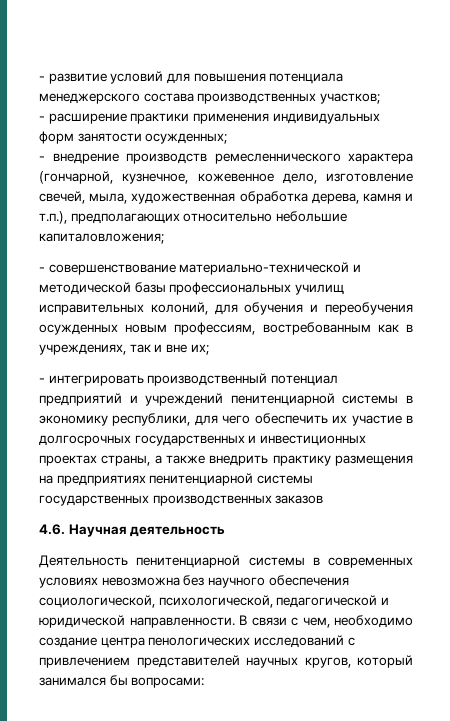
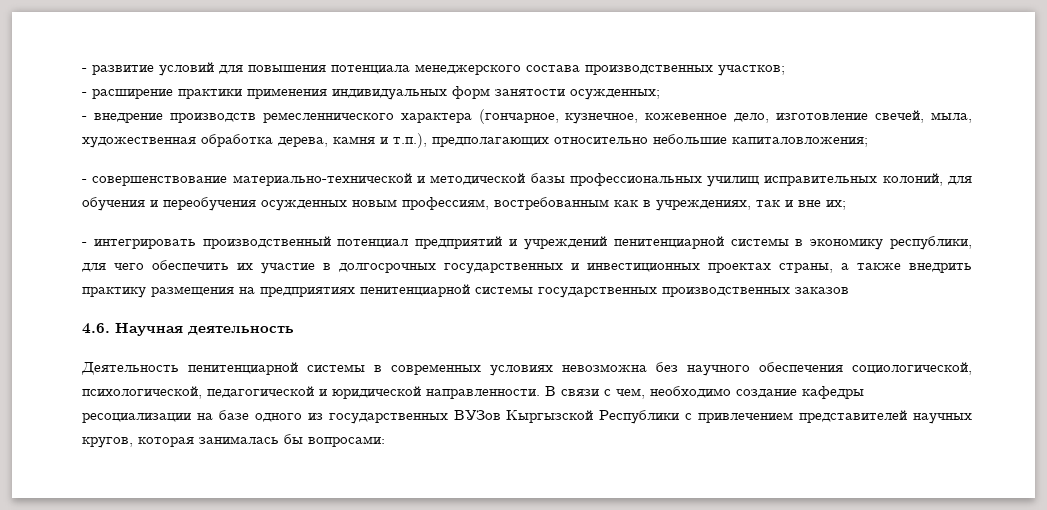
[39,171,113,184] (гончарной, -> [478,109,559,124] (гончарное,
[100,635,344,648] центра пенологических исследований -> [802,386,864,399] [82,410,680,424] кафедры ресоциализации на базе одного из государственных ВУЗов Кыргызской Республики
[357,655,413,668] [39,677,106,686] который занимался -> [138,436,279,447] которая занималась

